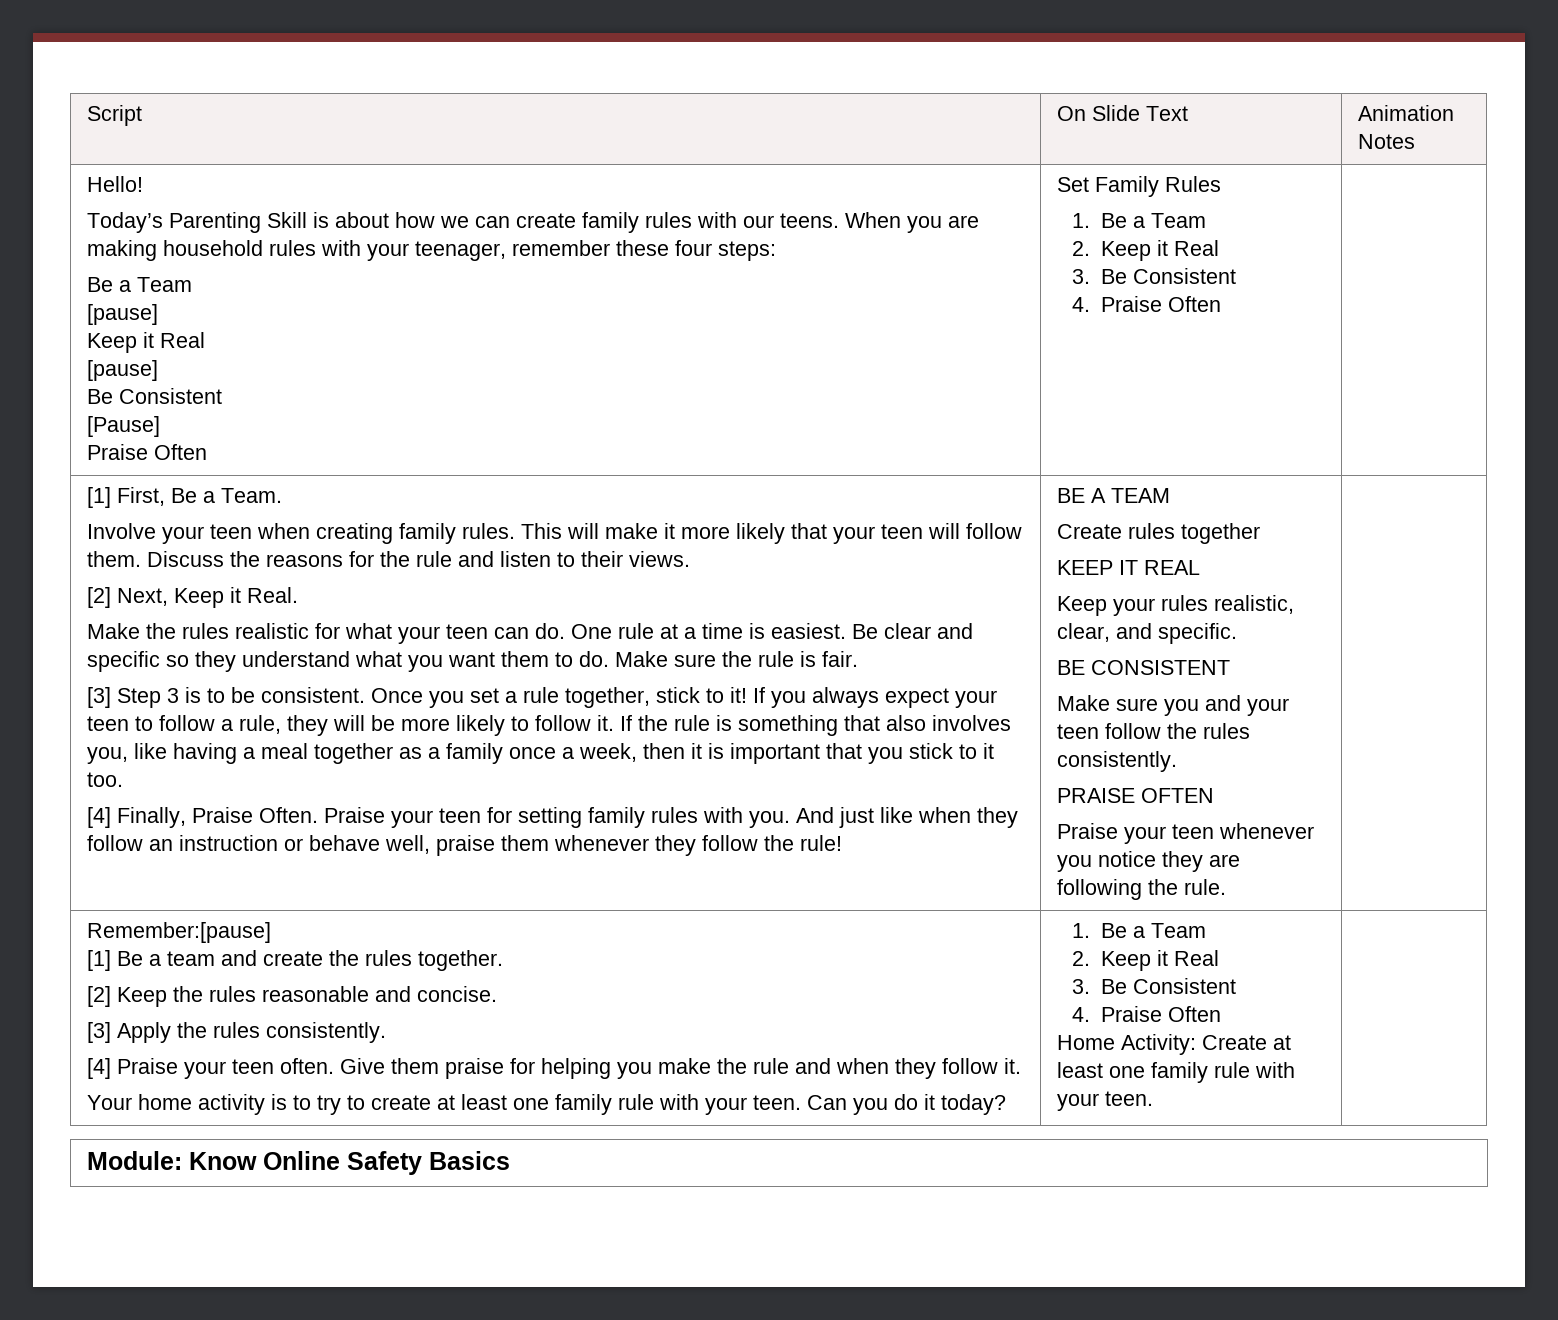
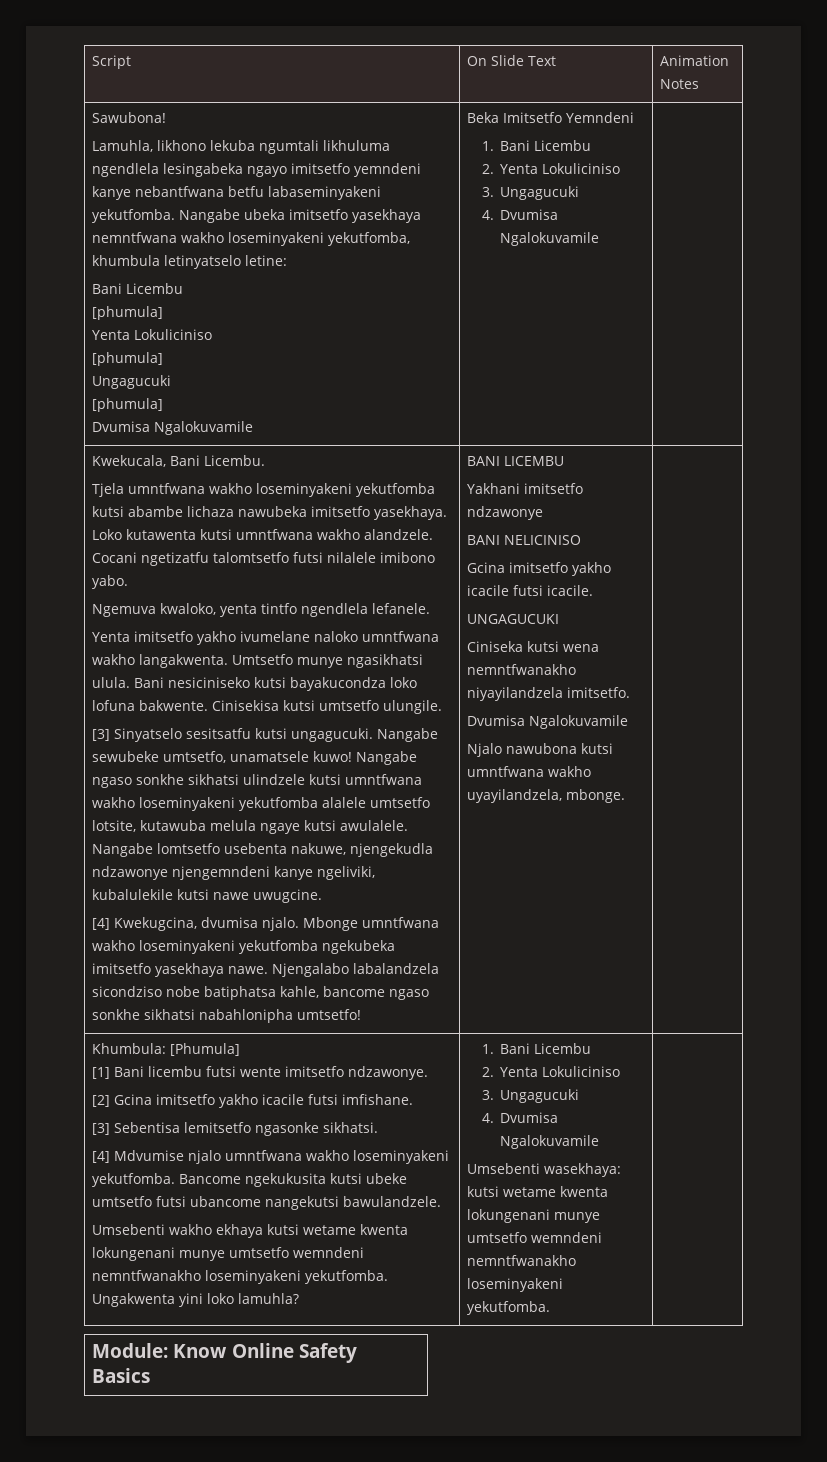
[86,176,143,192] [86,212,979,233] [86,240,776,261] [86,277,192,292] [86,304,158,325] [86,332,205,353] [86,360,158,381] [86,388,222,404] [86,416,160,437] [86,444,207,460] [1056,176,1221,197] [1071,213,1206,228] [1071,240,1219,261] [1071,268,1236,284] [1071,296,1221,312] [86,487,282,508] [86,523,1022,544] [86,551,690,567] [86,587,298,608] [86,623,973,644] [86,651,858,672] [86,687,997,708] [86,715,1011,736] [86,743,994,764] [86,772,123,787] [86,807,1018,828] [86,835,842,856] [1056,488,1170,503] [1056,523,1260,544] [1056,560,1200,575] [1056,595,1294,616] [1056,623,1237,644] [1056,660,1230,675] [1056,695,1289,716] [1056,723,1250,739] [1056,751,1177,772] [1056,788,1214,803] [1056,823,1314,844] [1056,851,1240,872] [1056,879,1226,900] [86,922,271,943] [86,950,503,971] [86,986,497,1007] [86,1022,386,1043] [86,1058,1021,1079] [86,1094,1006,1115] [1071,923,1206,938] [1071,950,1219,971] [1071,978,1236,994] [1071,1006,1221,1022] [1056,1034,1291,1055] [1056,1062,1295,1083] [1056,1091,1153,1111] Hello! // Today’s Parenting Skill is about how we can create family rules with our teens. When you are making household rules with your teenager, remember these four steps: // Be a Team // [pause] // Keep it Real // [pause] // Be Consistent // [Pause] // Praise Often | Set Family Rules // 1. Be a Team // 2. Keep it Real // 3. Be Consistent // 4. Praise Often | // [1] First, Be a Team. // Involve your teen when creating family rules. This will make it more likely that your teen will follow them. Discuss the reasons for the rule and listen to their views. // [2] Next, Keep it Real. // Make the rules realistic for what your teen can do. One rule at a time is easiest. Be clear and specific so they understand what you want them to do. Make sure the rule is fair. // [3] Step 3 is to be consistent. Once you set a rule together, stick to it! If you always expect your teen to follow a rule, they will be more likely to follow it. If the rule is something that also involves you, like having a meal together as a family once a week, then it is important that you stick to it too. // [4] Finally, Praise Often. Praise your teen for setting family rules with you. And just like when they follow an instruction or behave well, praise them whenever they follow the rule! | BE A TEAM // Create rules together // KEEP IT REAL // Keep your rules realistic, clear, and specific. // BE CONSISTENT // Make sure you and your teen follow the rules consistently. // PRAISE OFTEN // Praise your teen whenever you notice they are following the rule. | // Remember:[pause] // [1] Be a team and create the rules together. // [2] Keep the rules reasonable and concise. // [3] Apply the rules consistently. // [4] Praise your teen often. Give them praise for helping you make the rule and when they follow it. // Your home activity is to try to create at least one family rule with your teen. Can you do it today? | 1. Be a Team // 2. Keep it Real // 3. Be Consistent // 4. Praise Often // Home Activity: Create at least one family rule with your teen. -> [92,112,167,123] [92,140,391,154] [92,163,422,177] [92,186,382,200] [92,209,422,223] [92,232,411,246] [92,255,288,269] [92,283,184,294] [92,306,164,320] [92,329,213,340] [92,352,164,366] [92,375,172,389] [92,398,164,412] [92,421,254,435] [467,112,635,123] [481,140,592,151] [481,163,621,174] [481,186,580,200] [481,209,559,220] [500,232,600,246] [92,455,266,467] [92,483,436,497] [92,506,448,520] [92,529,434,540] [92,552,436,566] [92,575,129,589] [92,603,431,617] [92,631,440,645] [92,654,424,668] [92,677,418,691] [92,700,443,714] [92,728,439,742] [92,751,418,765] [92,774,423,788] [92,797,431,811] [92,820,409,834] [92,843,434,857] [92,866,376,880] [92,889,323,903] [92,917,440,931] [92,940,396,954] [92,963,440,977] [92,986,430,1000] [92,1009,362,1023] [467,456,565,466] [467,483,584,494] [467,506,544,520] [467,535,582,545] [467,562,612,576] [467,585,594,596] [467,614,560,624] [467,641,600,652] [467,664,577,675] [467,687,631,701] [467,715,629,729] [467,743,614,757] [467,766,592,777] [467,789,626,803] [92,1043,241,1056] [92,1066,429,1080] [92,1094,414,1108] [92,1122,379,1136] [92,1150,450,1164] [92,1173,408,1187] [92,1196,442,1210] [92,1224,409,1238] [92,1247,365,1261] [92,1270,389,1284] [92,1293,300,1307] [481,1043,592,1054] [481,1066,621,1077] [481,1089,580,1103] [481,1112,559,1123] [500,1135,600,1149] [467,1163,622,1177] [467,1186,609,1197] [467,1209,601,1223] [467,1232,603,1243] [467,1255,577,1266] [467,1278,564,1292] [467,1301,551,1315] Sawubona! // Lamuhla, likhono lekuba ngumtali likhuluma ngendlela lesingabeka ngayo imitsetfo yemndeni kanye nebantfwana betfu labaseminyakeni yekutfomba. Nangabe ubeka imitsetfo yasekhaya nemntfwana wakho loseminyakeni yekutfomba, khumbula letinyatselo letine: // Bani Licembu // [phumula] // Yenta Lokuliciniso // [phumula] // Ungagucuki // [phumula] // Dvumisa Ngalokuvamile | Beka Imitsetfo Yemndeni // 1. Bani Licembu // 2. Yenta Lokuliciniso // 3. Ungagucuki // 4. Dvumisa Ngalokuvamile | // Kwekucala, Bani Licembu. // Tjela umntfwana wakho loseminyakeni yekutfomba kutsi abambe lichaza nawubeka imitsetfo yasekhaya. Loko kutawenta kutsi umntfwana wakho alandzele. Cocani ngetizatfu talomtsetfo futsi nilalele imibono yabo. // Ngemuva kwaloko, yenta tintfo ngendlela lefanele. // Yenta imitsetfo yakho ivumelane naloko umntfwana wakho langakwenta. Umtsetfo munye ngasikhatsi ulula. Bani nesiciniseko kutsi bayakucondza loko lofuna bakwente. Cinisekisa kutsi umtsetfo ulungile. // [3] Sinyatselo sesitsatfu kutsi ungagucuki. Nangabe sewubeke umtsetfo, unamatsele kuwo! Nangabe ngaso sonkhe sikhatsi ulindzele kutsi umntfwana wakho loseminyakeni yekutfomba alalele umtsetfo lotsite, kutawuba melula ngaye kutsi awulalele. Nangabe lomtsetfo usebenta nakuwe, njengekudla ndzawonye njengemndeni kanye ngeliviki, kubalulekile kutsi nawe uwugcine. // [4] Kwekugcina, dvumisa njalo. Mbonge umntfwana wakho loseminyakeni yekutfomba ngekubeka imitsetfo yasekhaya nawe. Njengalabo labalandzela sicondziso nobe batiphatsa kahle, bancome ngaso sonkhe sikhatsi nabahlonipha umtsetfo! | BANI LICEMBU // Yakhani imitsetfo ndzawonye // BANI NELICINISO // Gcina imitsetfo yakho icacile futsi icacile. // UNGAGUCUKI // Ciniseka kutsi wena nemntfwanakho niyayilandzela imitsetfo. // Dvumisa Ngalokuvamile // Njalo nawubona kutsi umntfwana wakho uyayilandzela, mbonge. | // Khumbula: [Phumula] // [1] Bani licembu futsi wente imitsetfo ndzawonye. // [2] Gcina imitsetfo yakho icacile futsi imfishane. // [3] Sebentisa lemitsetfo ngasonke sikhatsi. // [4] Mdvumise njalo umntfwana wakho loseminyakeni yekutfomba. Bancome ngekukusita kutsi ubeke umtsetfo futsi ubancome nangekutsi bawulandzele. // Umsebenti wakho ekhaya kutsi wetame kwenta lokungenani munye umtsetfo wemndeni nemntfwanakho loseminyakeni yekutfomba. Ungakwenta yini loko lamuhla? | 1. Bani Licembu // 2. Yenta Lokuliciniso // 3. Ungagucuki // 4. Dvumisa Ngalokuvamile // Umsebenti wasekhaya: kutsi wetame kwenta lokungenani munye umtsetfo wemndeni nemntfwanakho loseminyakeni yekutfomba.

